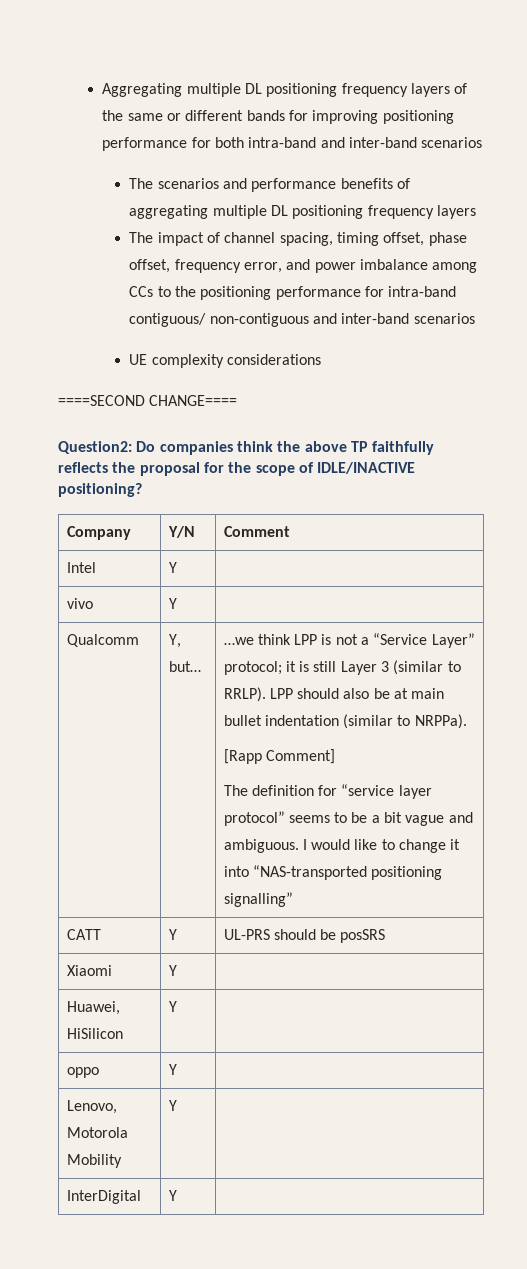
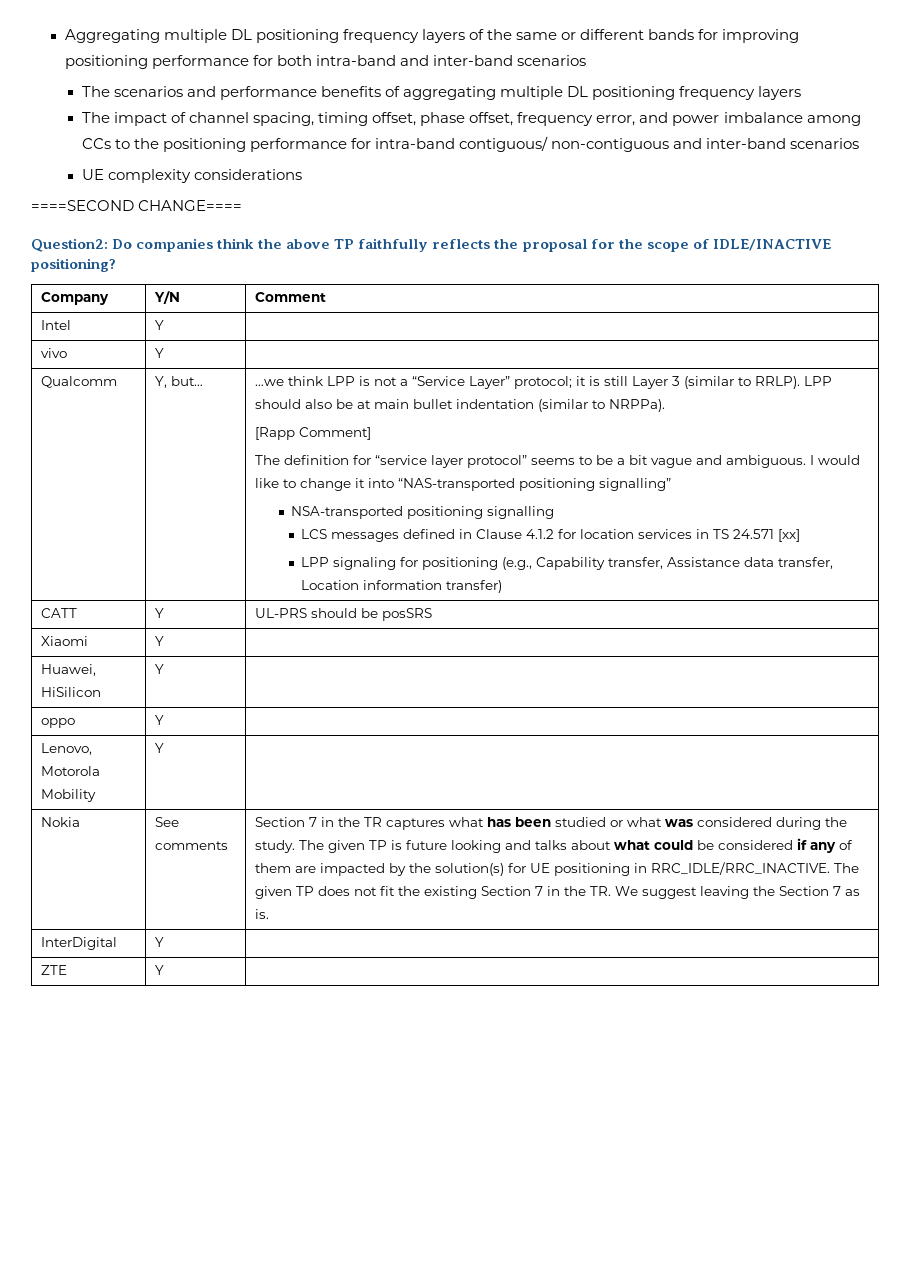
(293, 899) none -> [290,506,554,519] [301,529,801,542] [301,557,834,570] [301,580,503,593] // NSA-transported positioning signalling // LCS messages defined in Clause 4.1.2 for location services in TS 24.571 [xx] // LPP signaling for positioning (e.g., Capability transfer, Assistance data transfer, Location information transfer)
(177, 1105) none -> [41,817,81,827] [155,817,180,827] [155,841,229,850] [255,817,848,830] [255,838,854,853] [255,862,860,876] [255,886,861,899] [255,909,270,919] // Nokia | See comments | Section 7 in the TR captures what has been studied or what was considered during the study. The given TP is future looking and talks about what could be considered if any of them are impacted by the solution(s) for UE positioning in RRC_IDLE/RRC_INACTIVE. The given TP does not fit the existing Section 7 in the TR. We suggest leaving the Section 7 as is.
(177, 1195) none -> [41,965,68,975] [155,965,165,975] // ZTE | Y |

